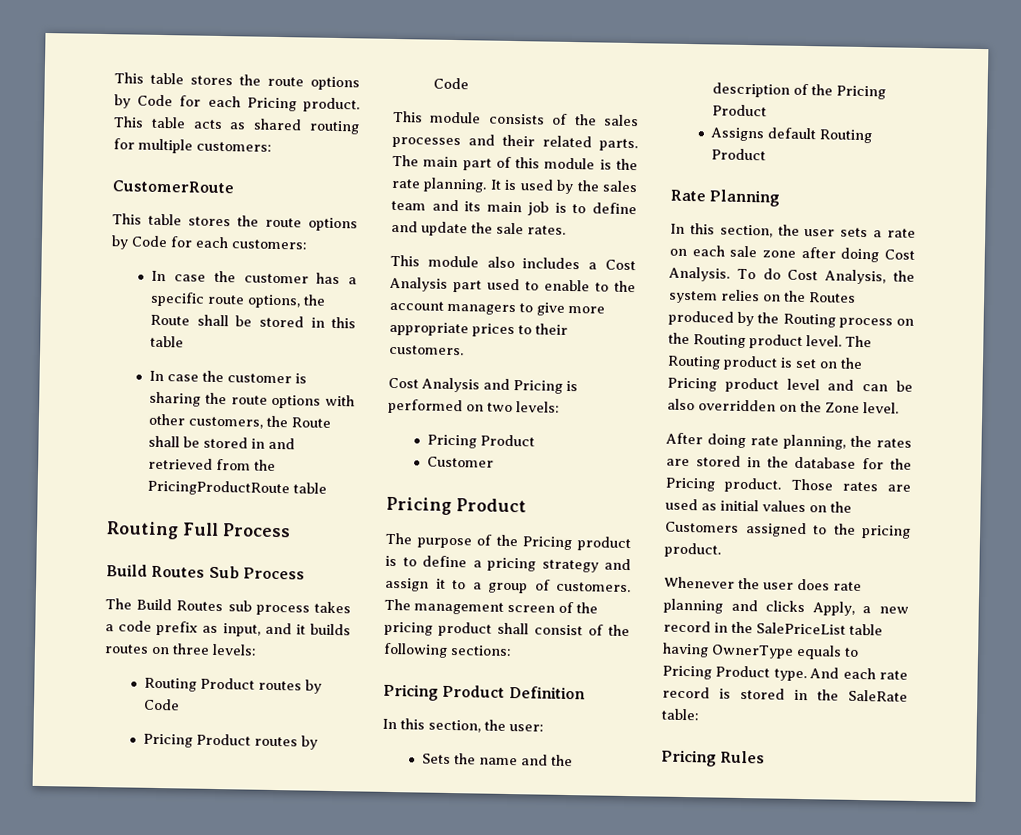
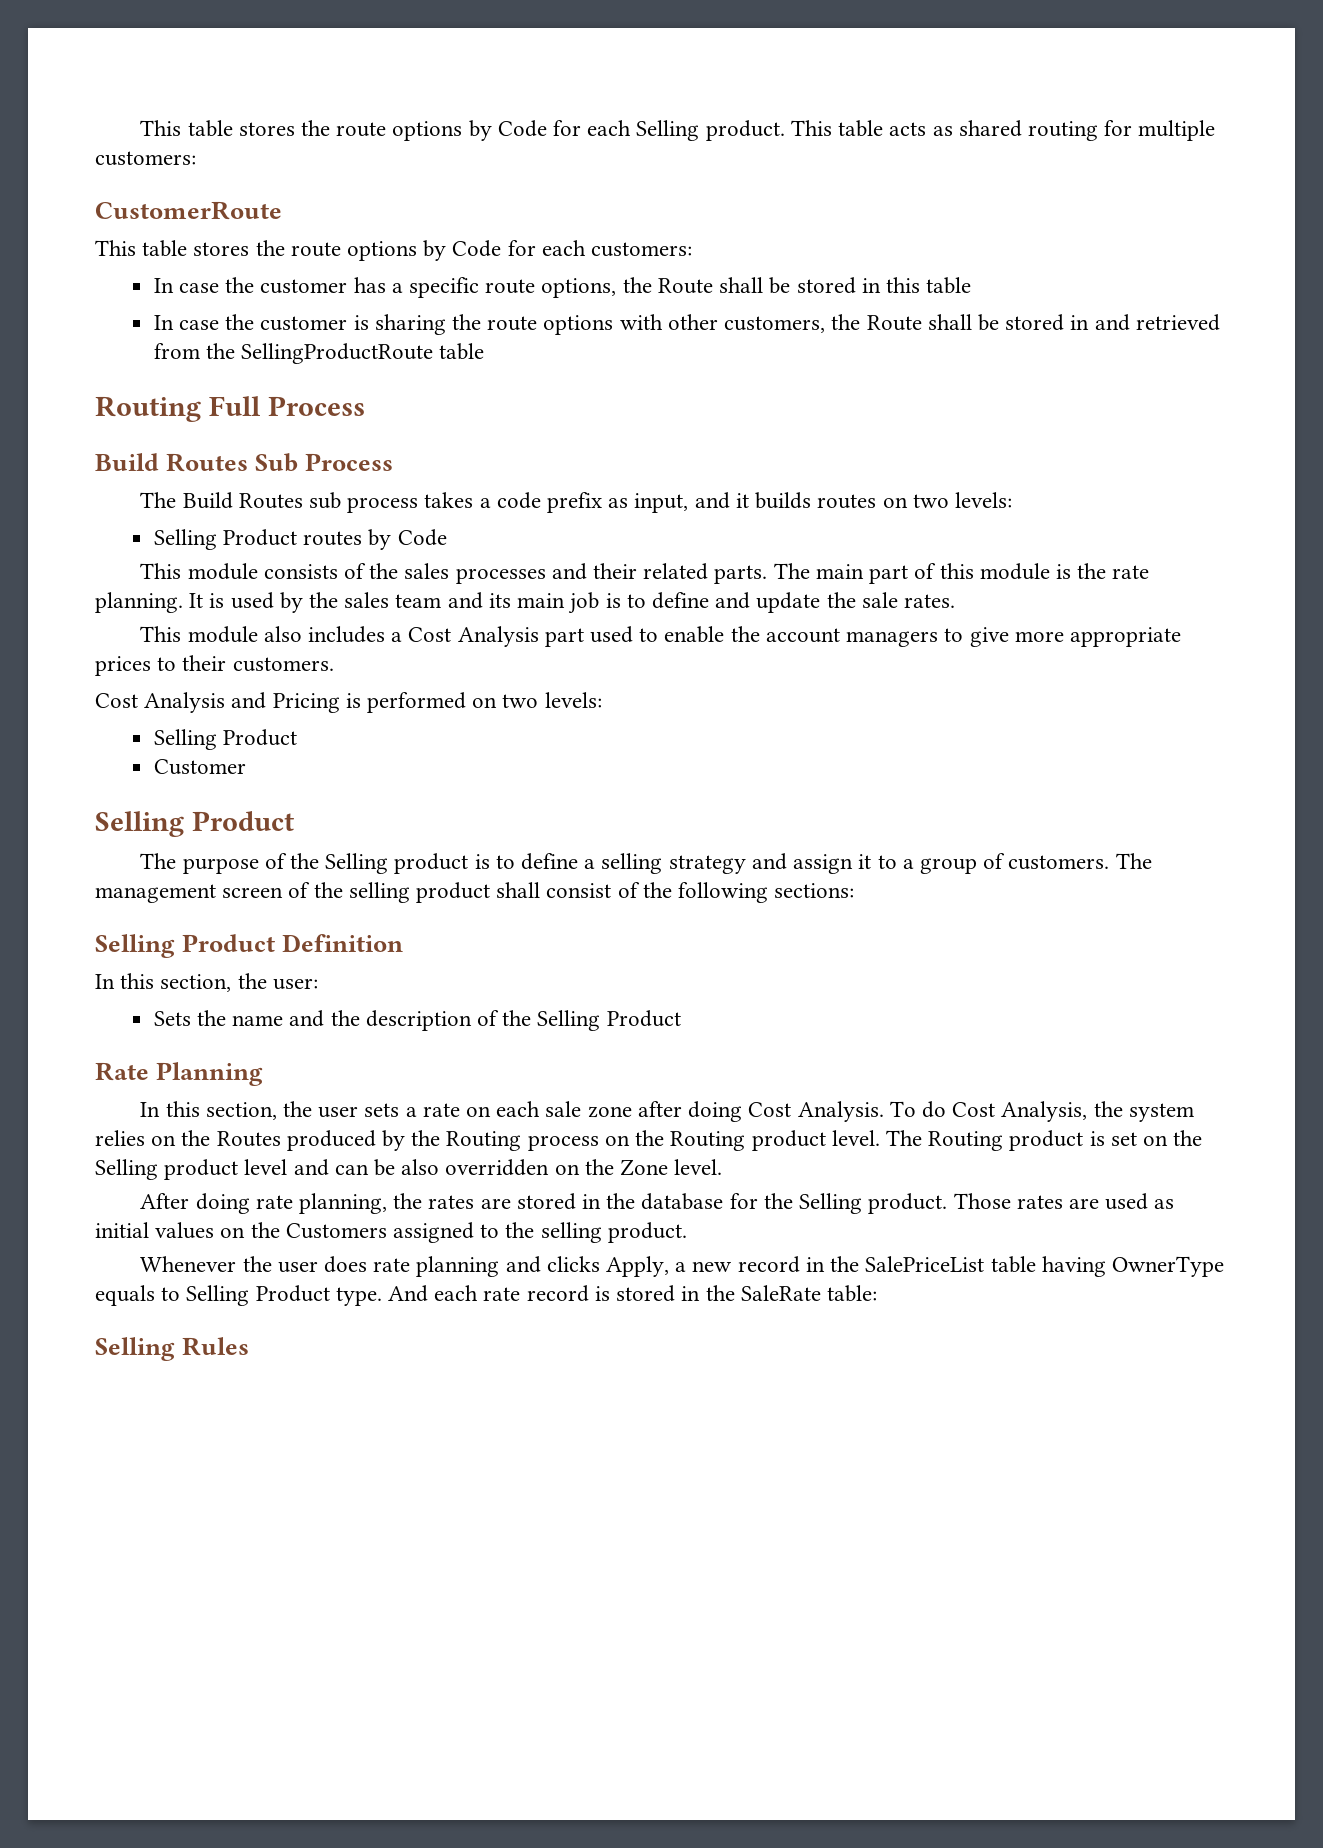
[246,97,297,112] Pricing -> [636,120,700,141] Selling
[147,479,291,497] PricingProductRoute -> [241,343,434,364] SellingProductRoute
[172,643,257,656] [144,677,323,694] [143,698,181,711] [143,733,194,748] three levels: // Routing Product routes by Code // Pricing -> [912,492,1012,508] [153,529,217,550] two levels: // Selling
[595,282,609,292] to -> (725, 634) none
[427,434,478,449] Pricing -> [153,729,217,750] Selling
[386,496,452,516] Pricing -> [95,811,184,837] Selling
[522,536,573,551] Pricing -> [325,853,389,874] Selling
[487,557,536,572] pricing -> [601,853,663,874] selling
[384,621,433,636] pricing -> [348,882,410,903] selling
[383,683,439,701] Pricing -> [95,934,175,958] Selling
[836,85,887,100] [712,104,768,117] [710,127,873,144] Pricing Product // Assigns default Routing -> [537,1010,601,1031] Selling
[667,377,717,392] Pricing -> [95,1159,158,1180] Selling
[665,477,715,492] Pricing -> [799,1193,863,1214] Selling
[861,525,911,539] pricing -> [540,1222,602,1243] selling
[662,665,712,680] Pricing -> [186,1285,250,1306] Selling
[661,749,717,767] Pricing -> [95,1337,175,1361] Selling

